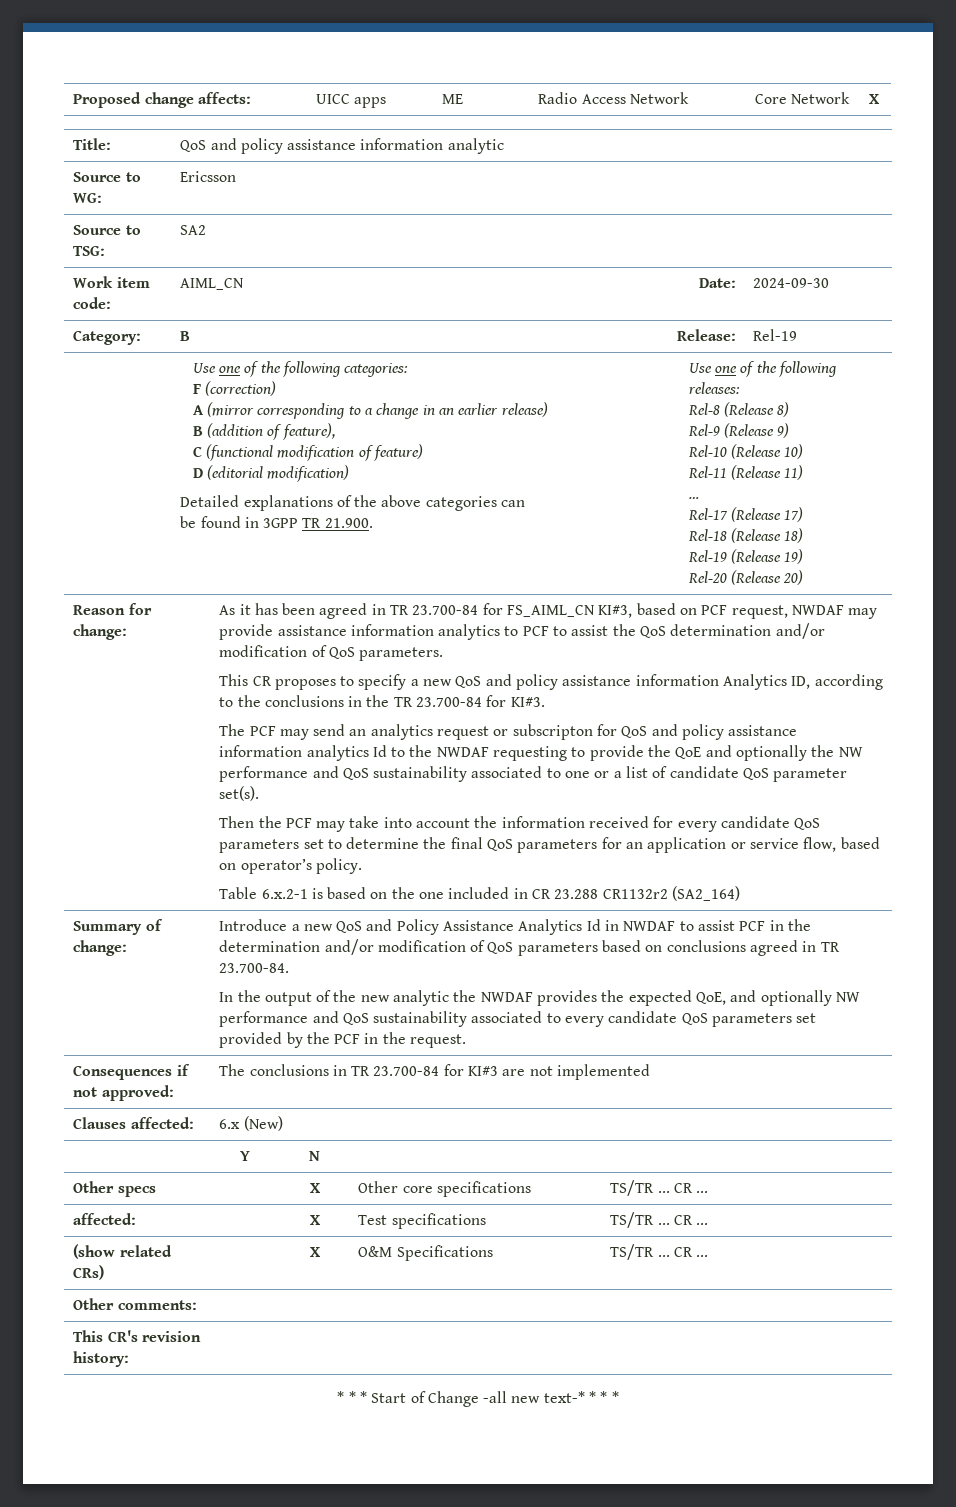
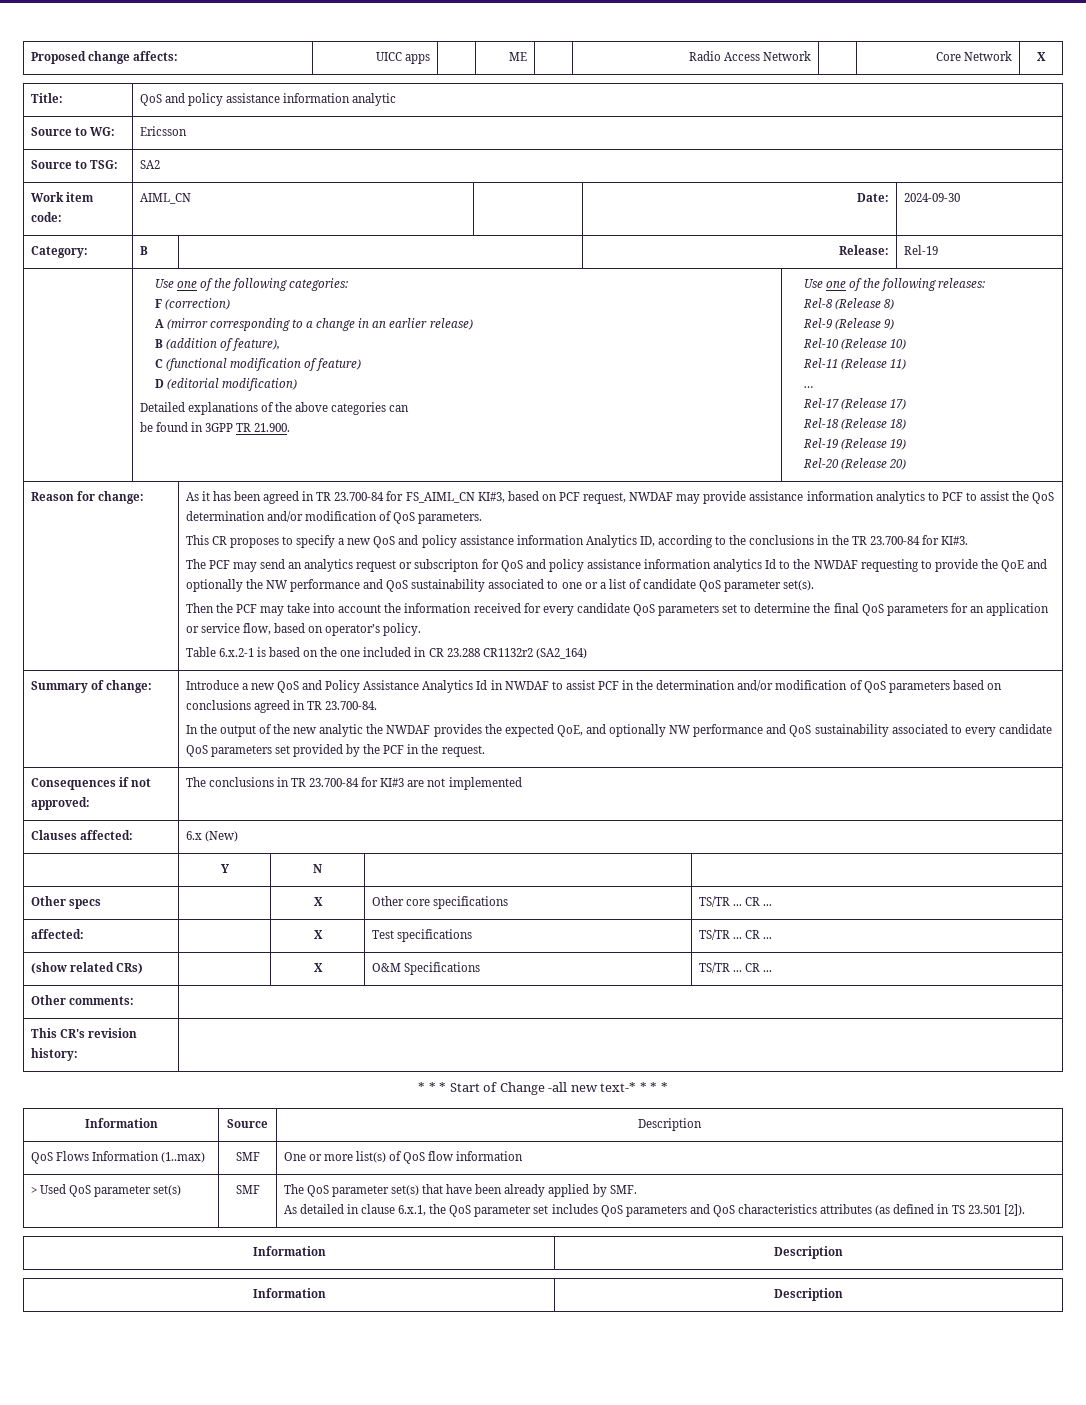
(619, 1397) none -> [84,1118,158,1128] [227,1119,268,1128] [638,1118,702,1131] [30,1151,205,1164] [235,1152,260,1161] [283,1151,524,1164] [30,1184,181,1197] [235,1185,260,1194] [283,1184,637,1197] [283,1204,1025,1217] [252,1246,326,1256] [774,1246,843,1259] [252,1288,326,1298] [774,1288,843,1301] // Information | Source | Description // QoS Flows Information (1..max) | SMF | One or more list(s) of QoS flow information // > Used QoS parameter set(s) | SMF | The QoS parameter set(s) that have been already applied by SMF. // As detailed in clause 6.x.1, the QoS parameter set includes QoS parameters and QoS characteristics attributes (as defined in TS 23.501 [2]). // Information | Description // Information | Description

